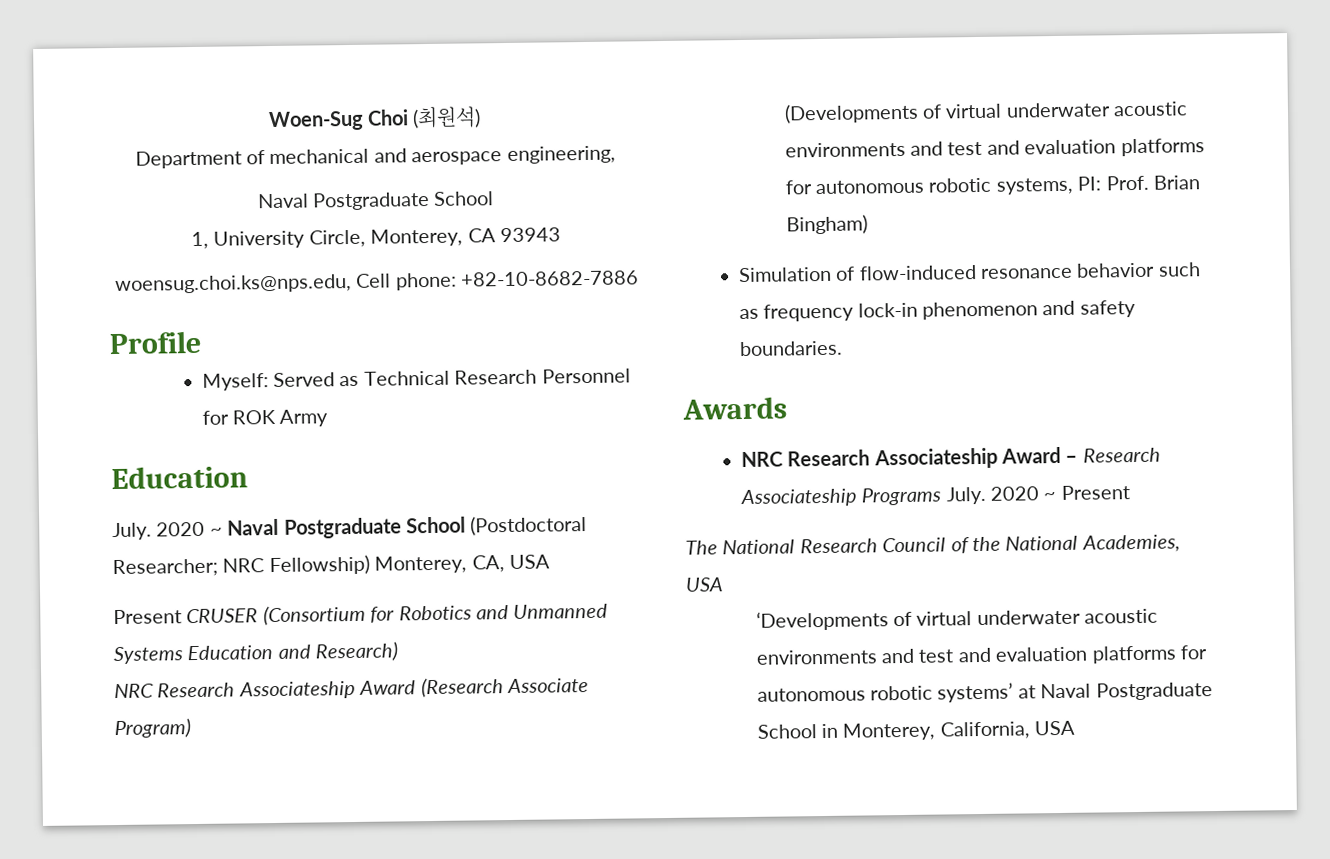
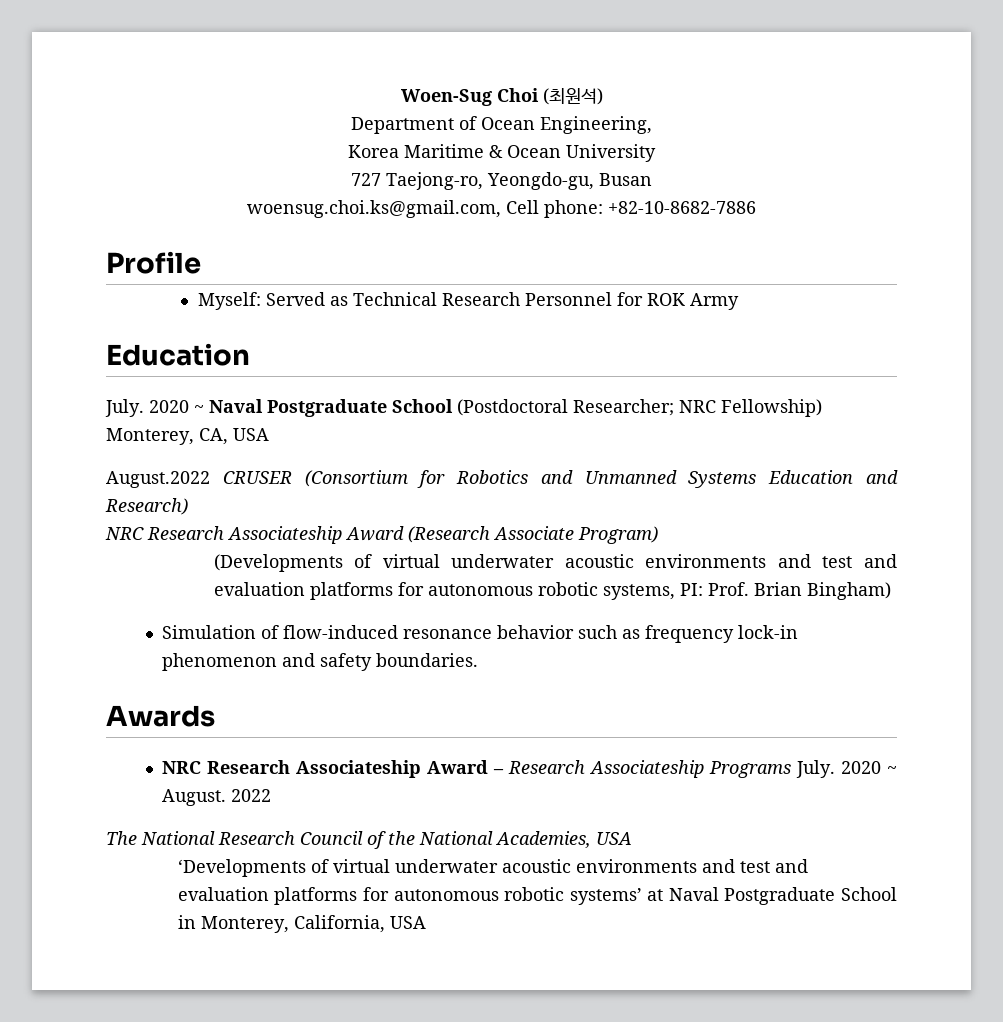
[269,145,616,166] [256,191,495,211] [191,227,561,250] [114,273,352,295] mechanical and aerospace engineering, // Naval Postgraduate School // 1, University Circle, Monterey, CA 93943 // woensug.choi.ks@nps.edu, -> [481,116,652,134] [348,144,656,162] [351,172,652,190] [247,200,501,218] Ocean Engineering, // Korea Maritime & Ocean University // 727 Taejong-ro, Yeongdo-gu, Busan // woensug.choi.ks@gmail.com,
[113,609,182,625] Present -> [106,471,210,488] August.2022
[1060,485,1130,500] Present -> [161,789,271,806] August. 2022

